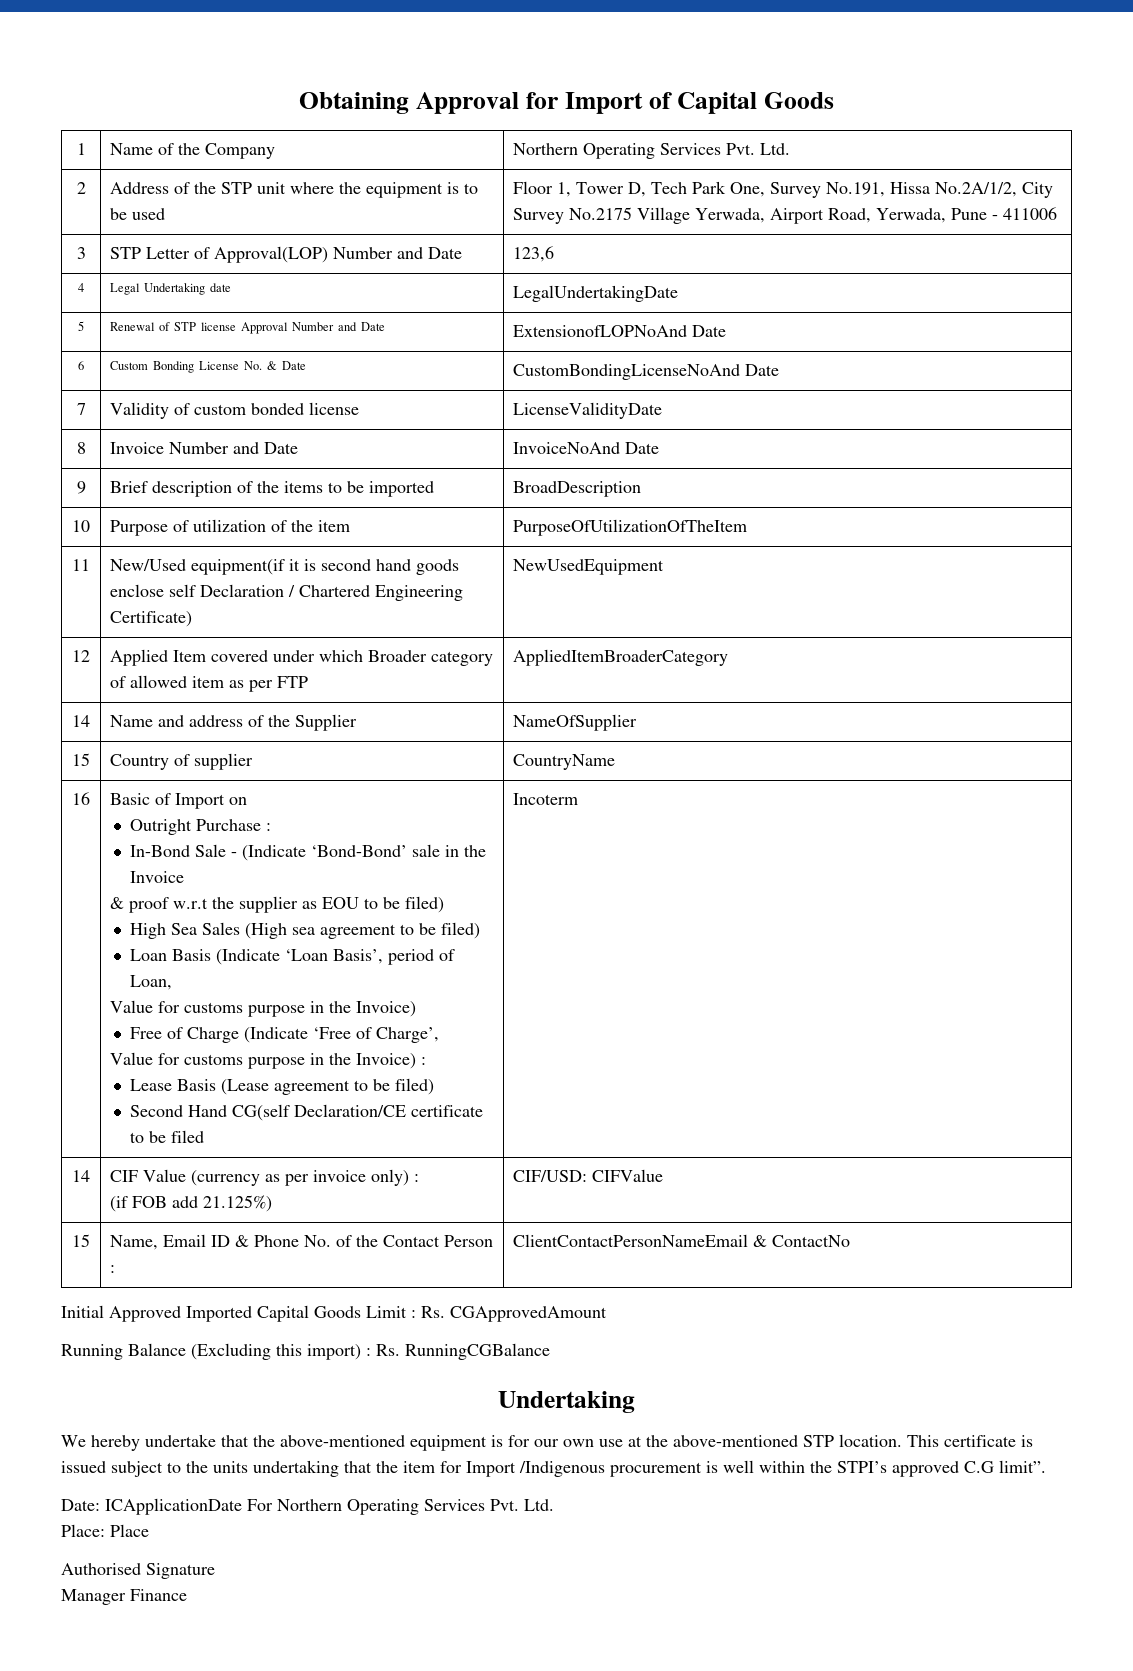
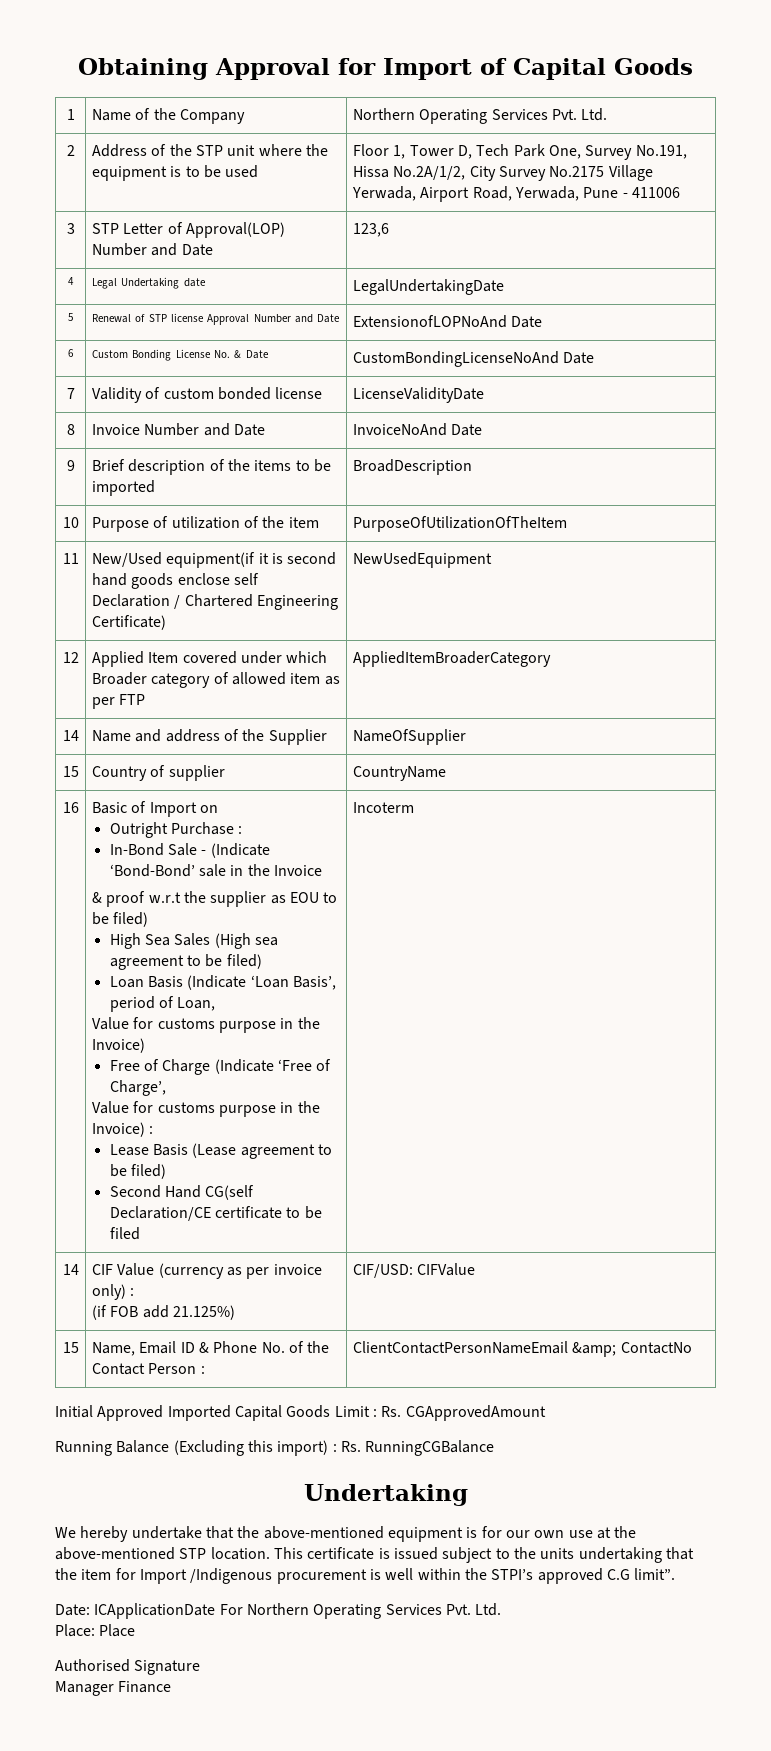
[753,1235,768,1247] & -> [572,1342,617,1357] &amp;

